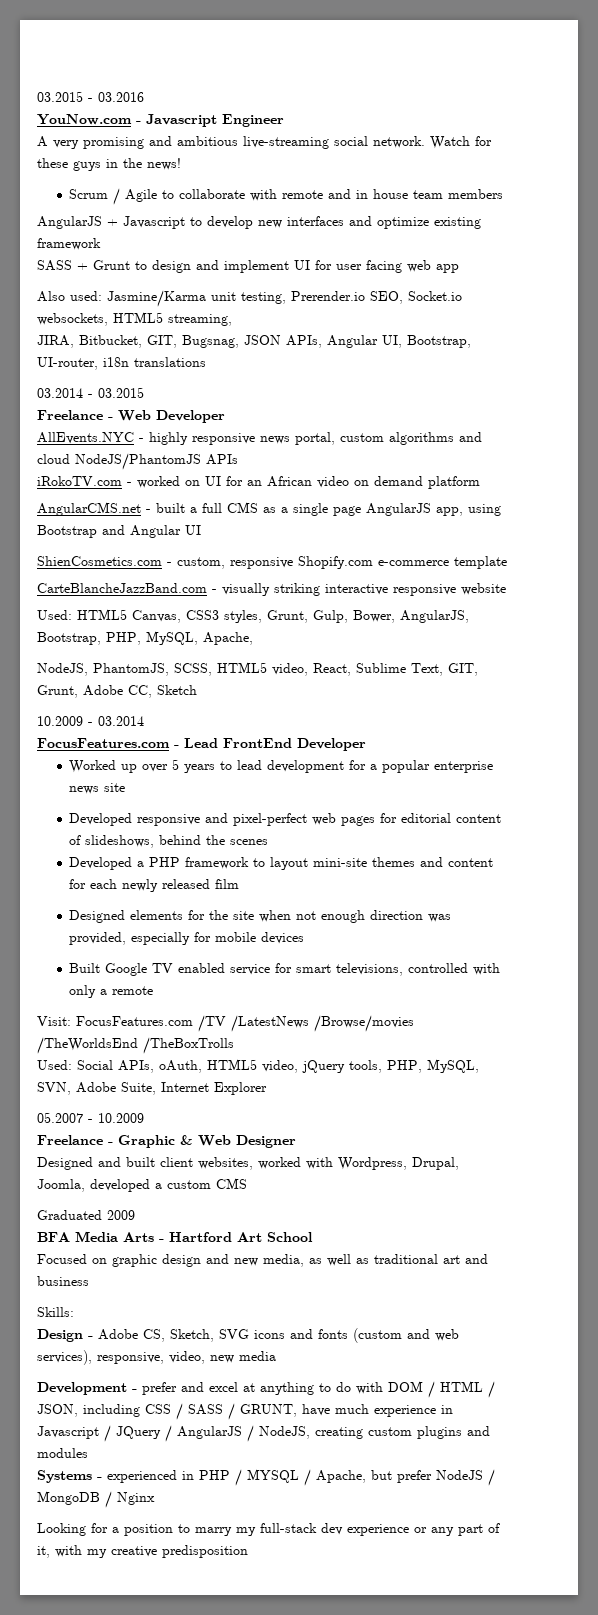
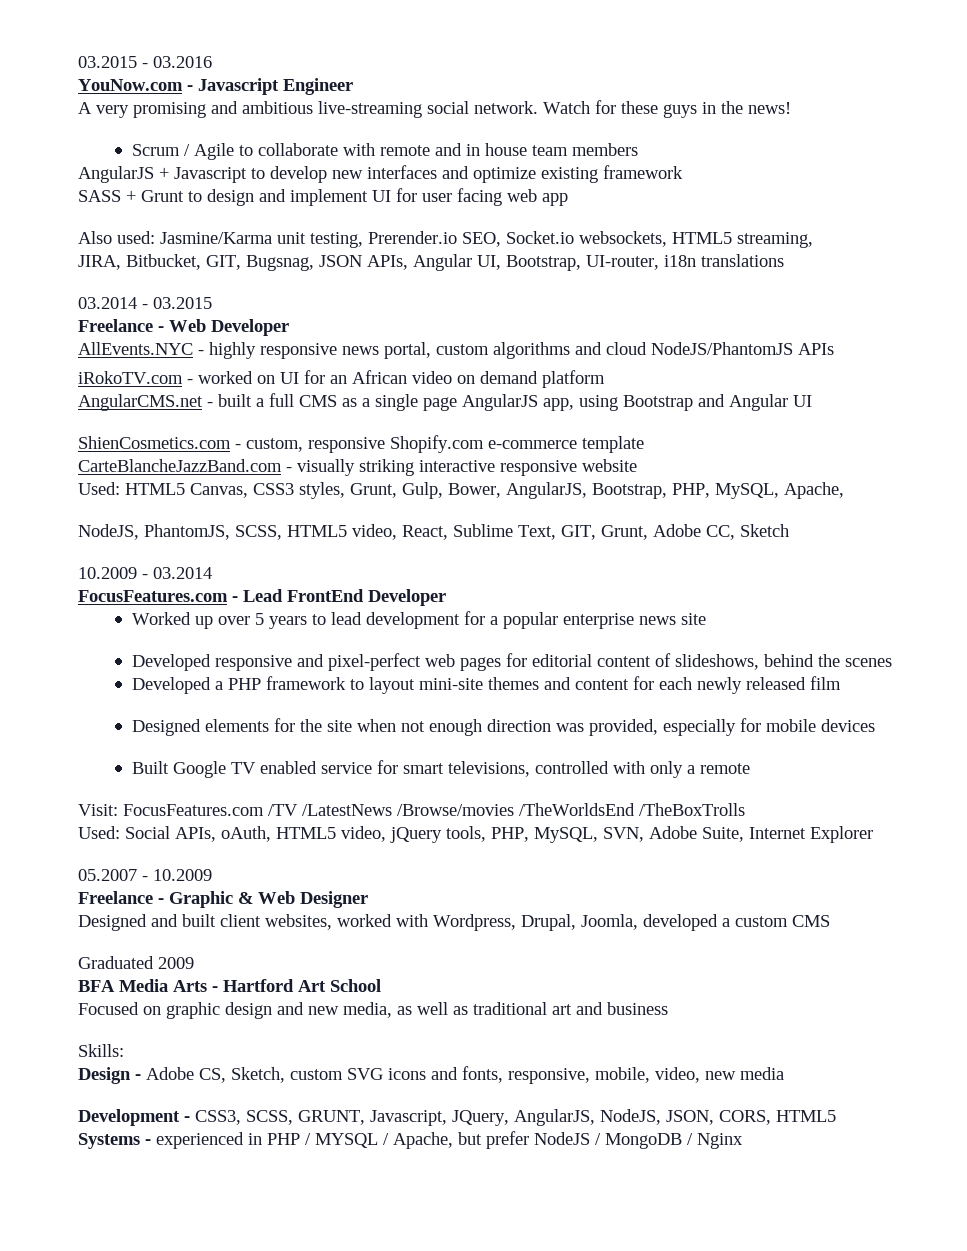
(214, 1335) none -> [290,1069,343,1080] custom
[318,1328,459,1343] [37,1350,164,1365] fonts (custom and web services), responsive, -> [462,1066,650,1084] fonts, responsive, mobile,
[142,1381,495,1398] [37,1403,453,1420] [37,1425,490,1442] [37,1448,88,1458] prefer and excel at anything to do with DOM / HTML / JSON, including CSS / SASS / GRUNT, have much experience in Javascript / JQuery / AngularJS / NodeJS, creating custom plugins and modules -> [195,1109,836,1126] CSS3, SCSS, GRUNT, Javascript, JQuery, AngularJS, NodeJS, JSON, CORS, HTML5
[37,1523,500,1536] [37,1545,248,1558] // Looking for a position to marry my full-stack dev experience or any part of it, with my creative predisposition -> (743, 1141) none

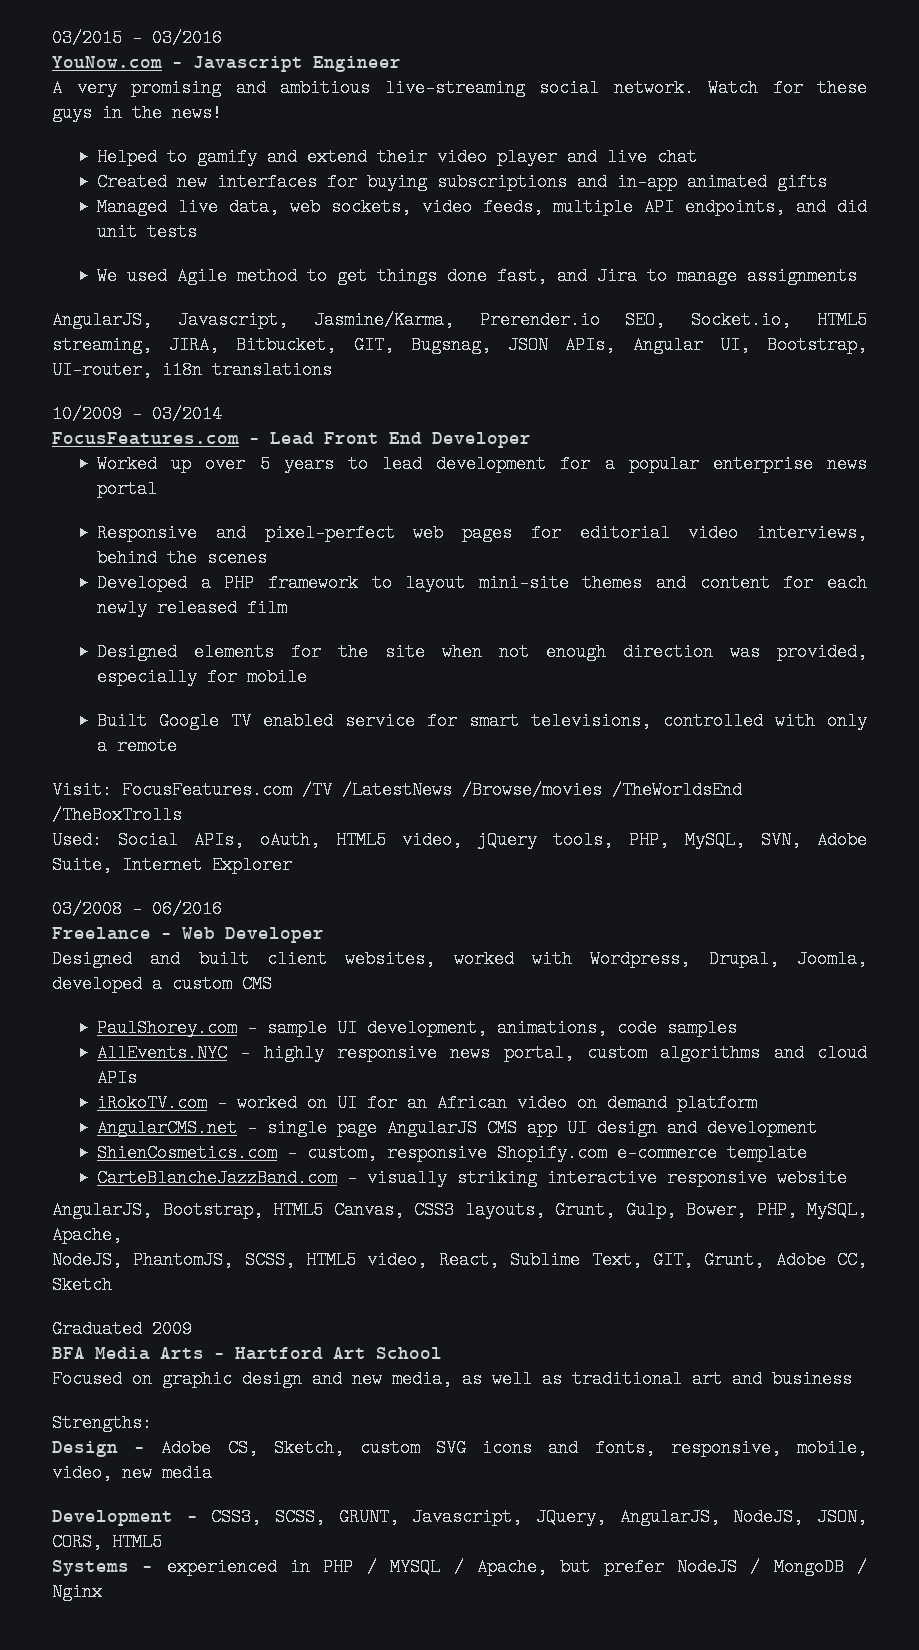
[78,56,212,68] 03.2015 - 03.2016 -> [52,29,222,47] 03/2015 - 03/2016
[131,143,638,160] [78,165,683,183] [78,188,568,206] [78,231,667,248] Scrum / Agile to collaborate with remote and in house team members // AngularJS + Javascript to develop new interfaces and optimize existing framework // SASS + Grunt to design and implement UI for user facing web app // Also used: Jasmine/Karma unit testing, Prerender.io SEO, Socket.io websockets, -> [97,148,698,166] [97,173,828,191] [97,198,868,216] [97,223,198,241] [97,267,858,285] [52,311,792,329] Helped to gamify and extend their video player and live chat // Created new interfaces for buying subscriptions and in-app animated gifts // Managed live data, web sockets, video feeds, multiple API endpoints, and did unit tests // We used Agile method to get things done fast, and Jira to manage assignments // AngularJS, Javascript, Jasmine/Karma, Prerender.io SEO, Socket.io,
(813, 240) // -> (152, 345) none
[78,297,212,309] [78,319,289,336] [78,342,834,359] [78,370,605,388] [78,393,812,411] [78,435,644,453] [78,459,637,476] [78,482,844,499] [78,524,789,540] [78,567,212,579] 03.2014 - 03.2015 // Freelance - Web Developer // AllEvents.NYC - highly responsive news portal, custom algorithms and cloud NodeJS/PhantomJS APIs // iRokoTV.com - worked on UI for an African video on demand platform // AngularCMS.net - built a full CMS as a single page AngularJS app, using Bootstrap and Angular UI // ShienCosmetics.com - custom, responsive Shopify.com e-commerce template // CarteBlancheJazzBand.com - visually striking interactive responsive website // Used: HTML5 Canvas, CSS3 styles, Grunt, Gulp, Bower, AngularJS, Bootstrap, PHP, MySQL, Apache, // NodeJS, PhantomJS, SCSS, HTML5 video, React, Sublime Text, GIT, Grunt, Adobe CC, Sketch // 10.2009 - 03.2014 -> [52,405,222,423] 10/2009 - 03/2014
[287,589,364,602] FrontEnd -> [324,432,422,444] Front End
[680,613,706,625] [131,654,292,671] site // Developed responsive -> [97,480,158,498] [97,524,198,542] portal // Responsive
[596,653,759,670] content of slideshows, -> [688,524,867,542] video interviews,
[820,719,875,732] devices -> (308, 677) none
[78,869,212,881] [78,891,368,908] 05.2007 - 10.2009 // Freelance - Graphic & Web Designer -> [52,900,222,918] [52,927,324,943] 03/2008 - 06/2016 // Freelance - Web Developer
(830, 921) none -> [97,1019,738,1037] [97,1044,867,1062] [97,1069,138,1087] [97,1094,758,1112] [97,1119,818,1137] [97,1144,808,1162] [97,1169,848,1187] [52,1201,867,1219] [52,1226,122,1244] [52,1251,868,1269] [52,1276,112,1294] // PaulShorey.com - sample UI development, animations, code samples // AllEvents.NYC - highly responsive news portal, custom algorithms and cloud APIs // iRokoTV.com - worked on UI for an African video on demand platform // AngularCMS.net - single page AngularJS CMS app UI design and development // ShienCosmetics.com - custom, responsive Shopify.com e-commerce template // CarteBlancheJazzBand.com - visually striking interactive responsive website // AngularJS, Bootstrap, HTML5 Canvas, CSS3 layouts, Grunt, Gulp, Bower, PHP, MySQL, Apache, // NodeJS, PhantomJS, SCSS, HTML5 video, React, Sublime Text, GIT, Grunt, Adobe CC, Sketch
[78,1044,124,1057] Skills: -> [52,1414,152,1432] Strengths:

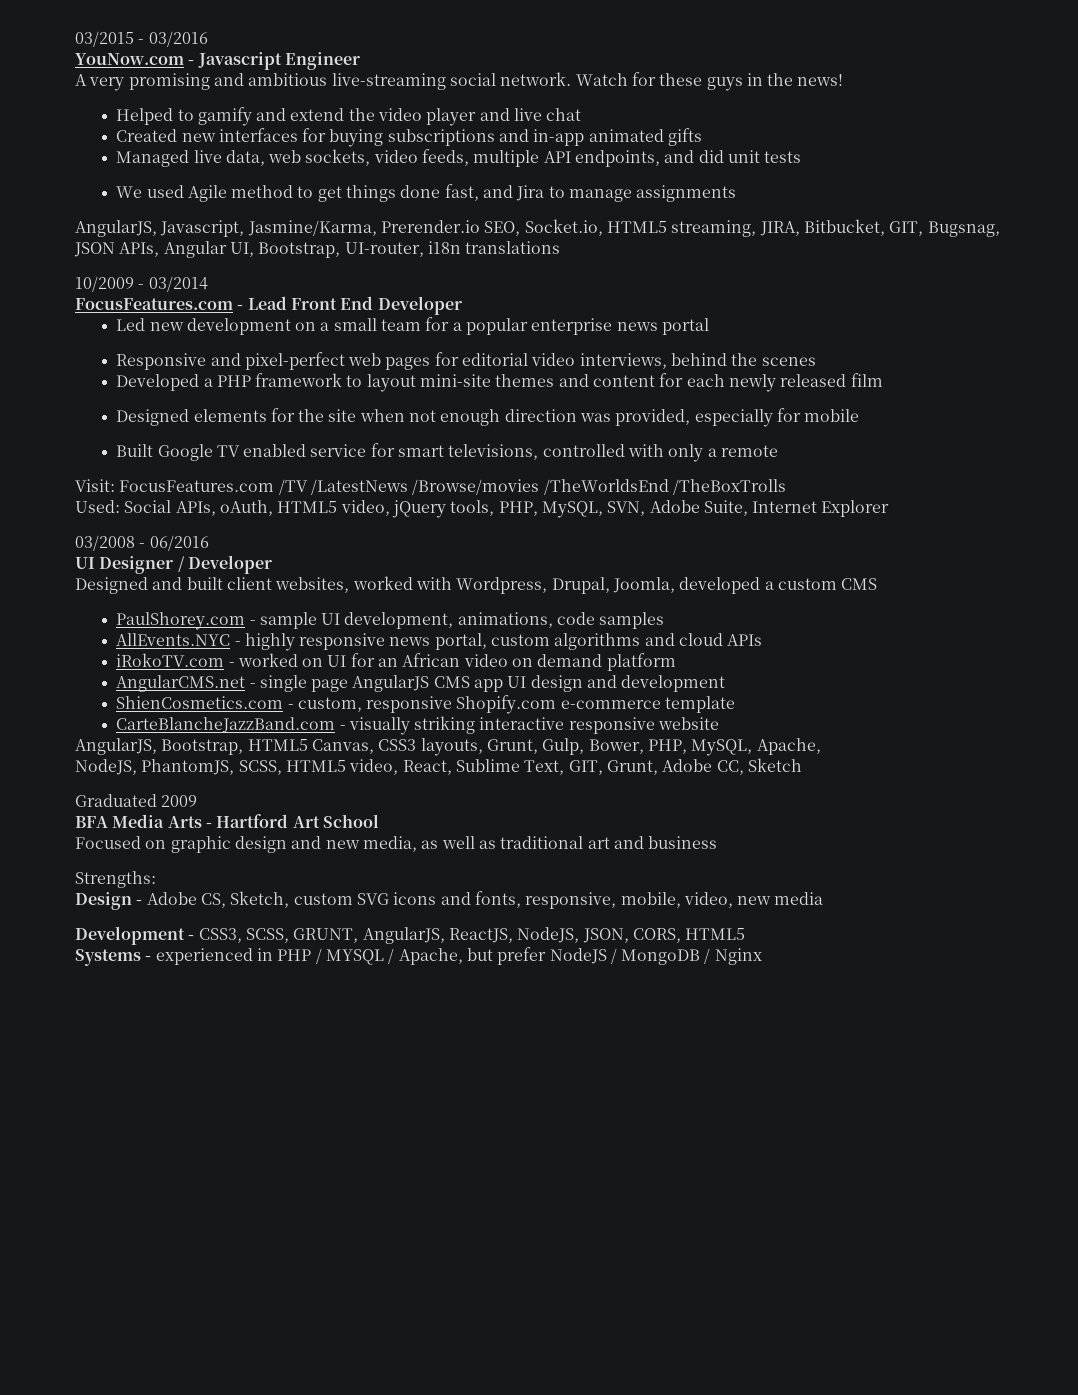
[377,148,428,166] their -> [348,108,375,121] the
[97,455,547,473] Worked up over 5 years to lead development -> [116,318,422,335] Led new development on a small team
[52,927,215,940] Freelance - Web -> [75,556,185,574] UI Designer /
[412,1508,720,1526] Javascript, JQuery, AngularJS, -> [362,927,513,944] AngularJS, ReactJS,

